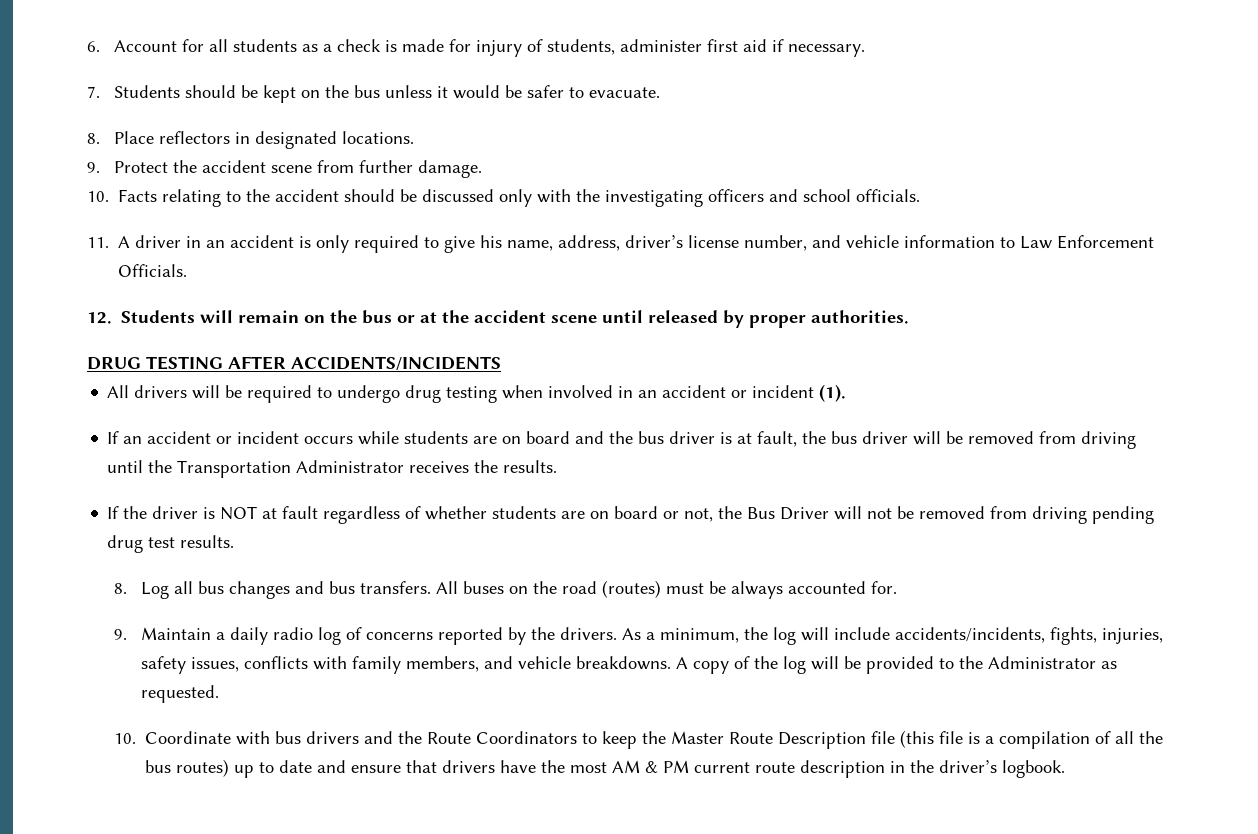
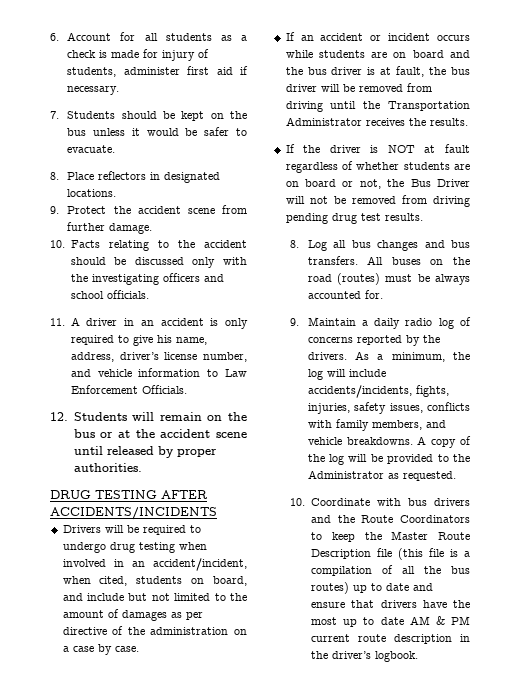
[107,385,188,398] All drivers -> [62,525,101,533] Drivers
[662,384,847,402] accident or incident (1). -> [153,558,247,571] [62,576,247,586] [62,593,247,601] [62,609,203,621] [62,626,247,635] [62,644,139,655] accident/incident, when cited, students on board, and include but not limited to the amount of damages as per directive of the administration on a case by case.
(608, 767) none -> [343,617,404,627] up to date

